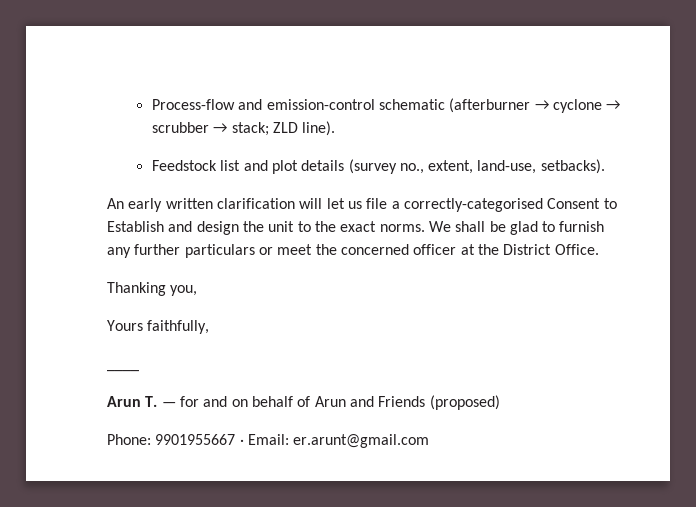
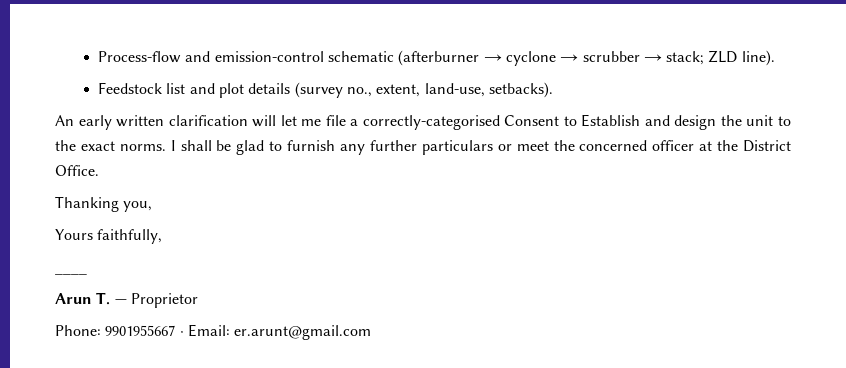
[347,201,362,209] us -> [301,119,322,126] me
[428,221,451,232] We -> [170,140,176,151] I
[179,395,500,410] for and on behalf of Arun and Friends (proposed) -> [130,293,198,308] Proprietor

